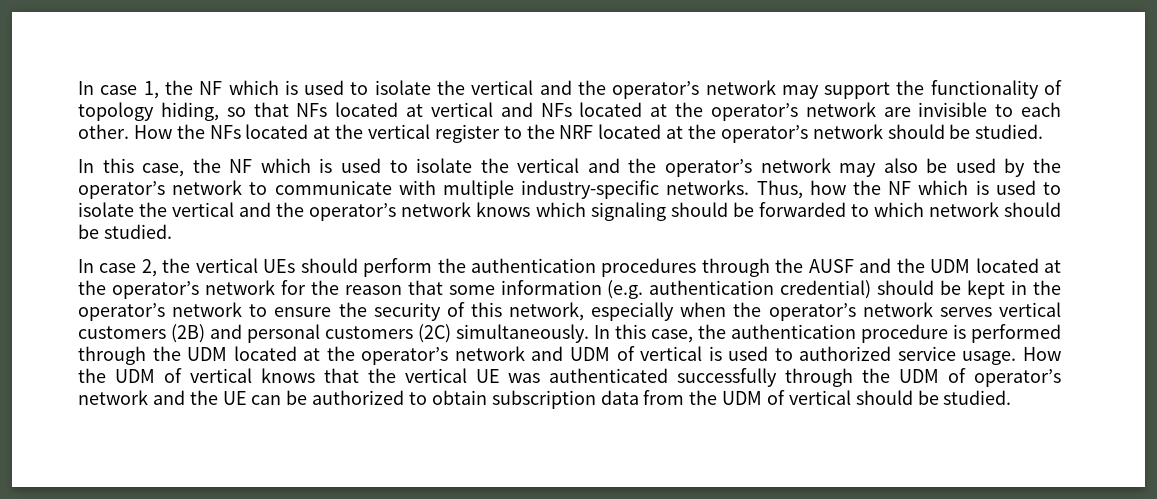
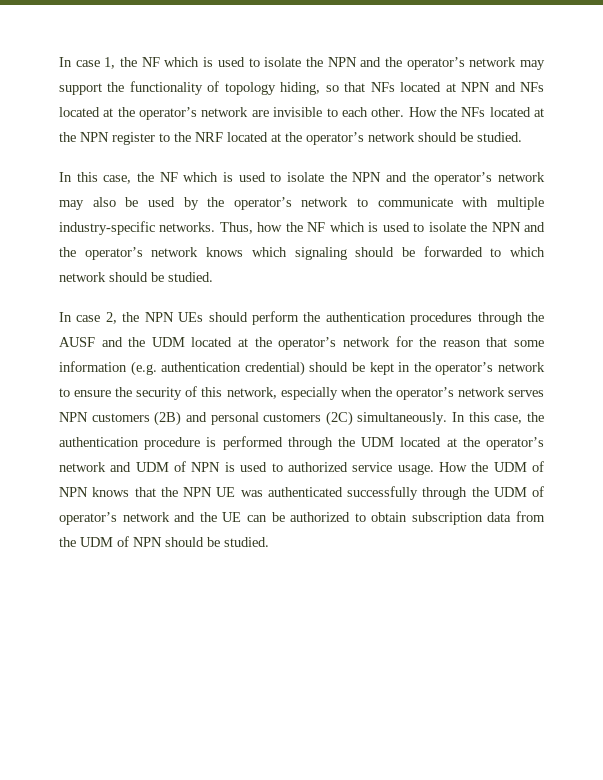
[471,80,534,95] vertical -> [327,57,357,67] NPN
[430,102,493,117] vertical -> [461,82,491,92] NPN
[368,124,431,139] vertical -> [80,132,109,142] NPN
[517,158,580,173] vertical -> [352,172,382,182] NPN
[172,202,235,217] vertical -> [491,222,521,232] NPN
[195,258,258,273] vertical -> [144,312,174,322] NPN
[998,302,1061,317] vertical -> [59,412,88,422] NPN
[640,346,703,361] vertical -> [191,462,221,472] NPN
[189,368,252,383] vertical -> [59,487,88,497] NPN
[404,368,467,383] vertical -> [183,487,212,497] NPN
[788,390,851,405] vertical -> [133,537,162,547] NPN

